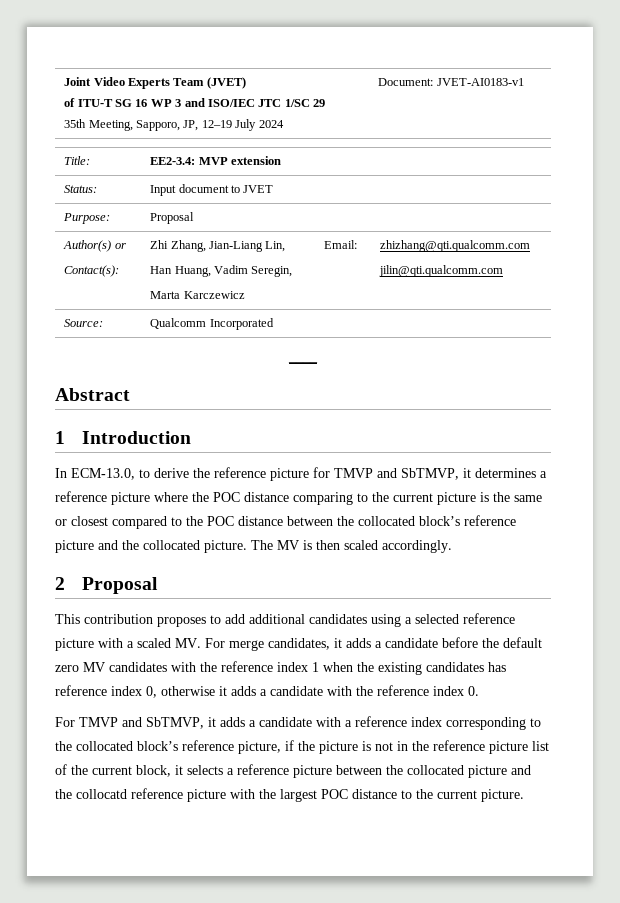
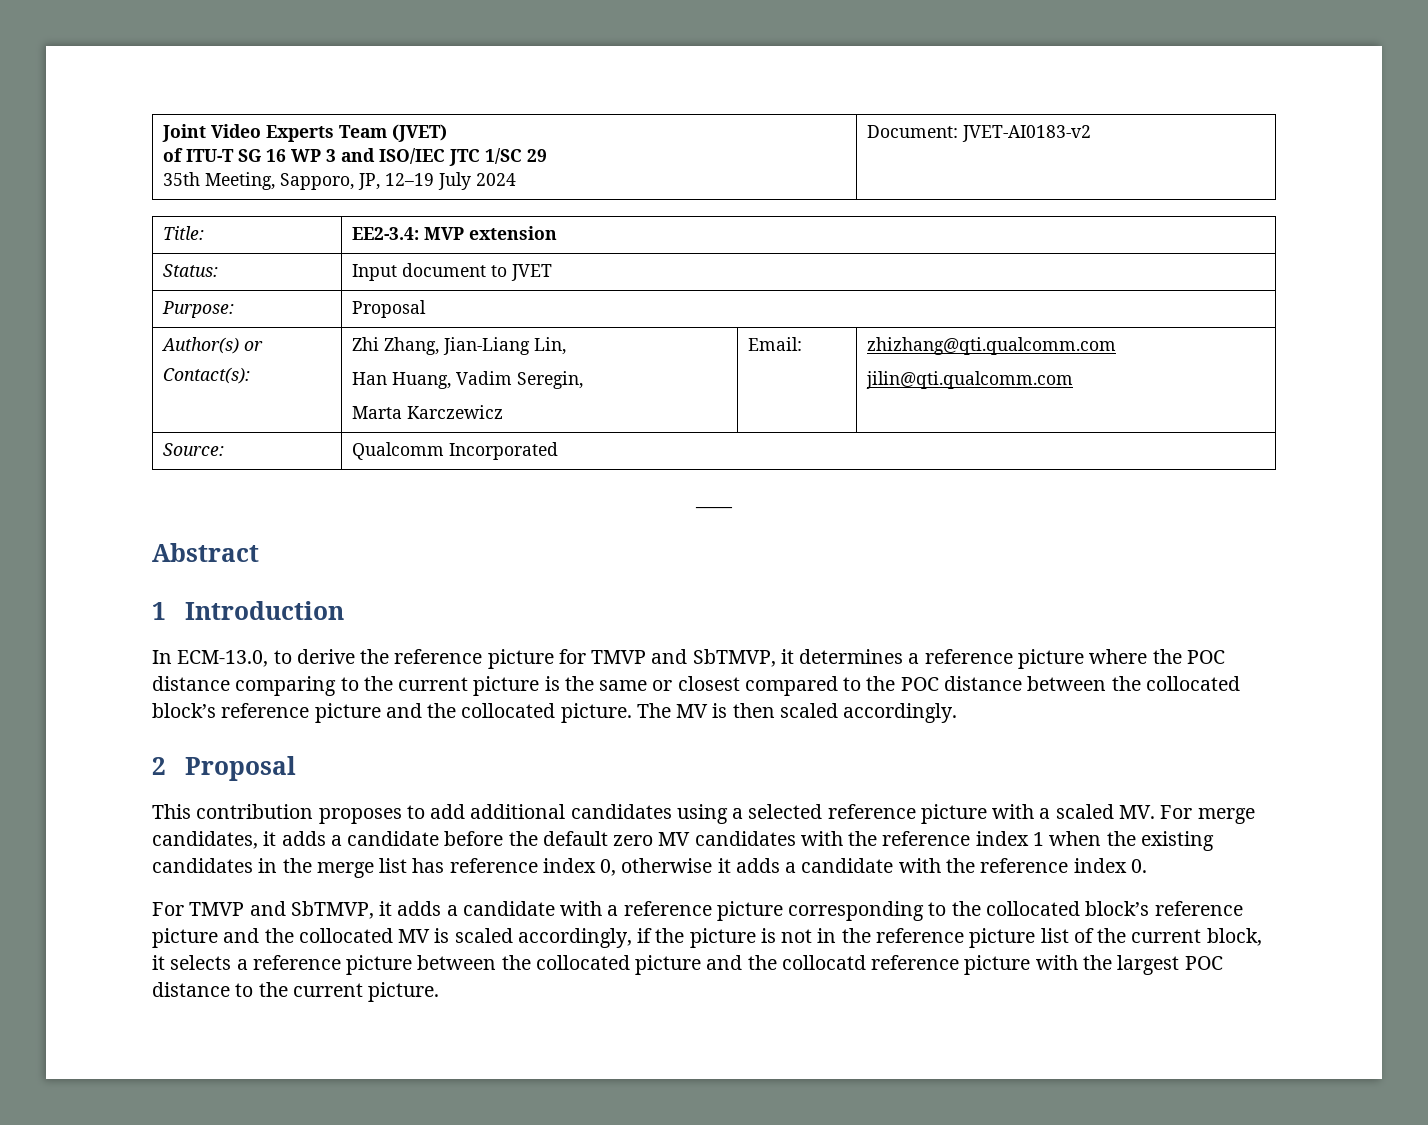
[436,78,524,86] JVET-AI0183-v1 -> [961,125,1091,142] JVET-AI0183-v2
(484, 667) none -> [258,858,408,878] in the merge list
[411,717,442,727] index -> [716,901,783,921] picture
[238,741,281,754] picture, -> [152,928,632,948] picture and the collocated MV is scaled accordingly,

